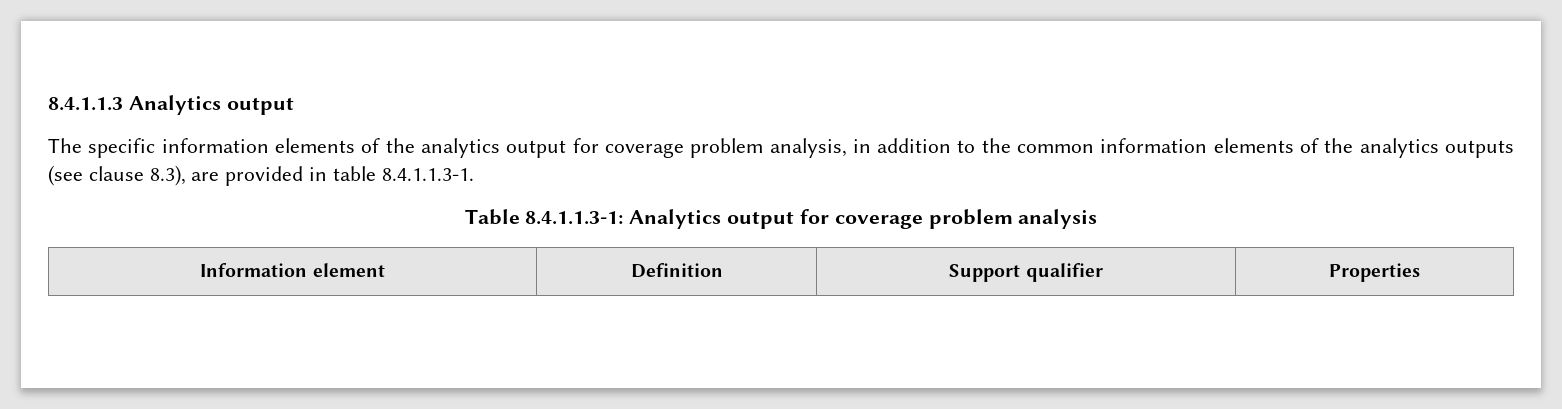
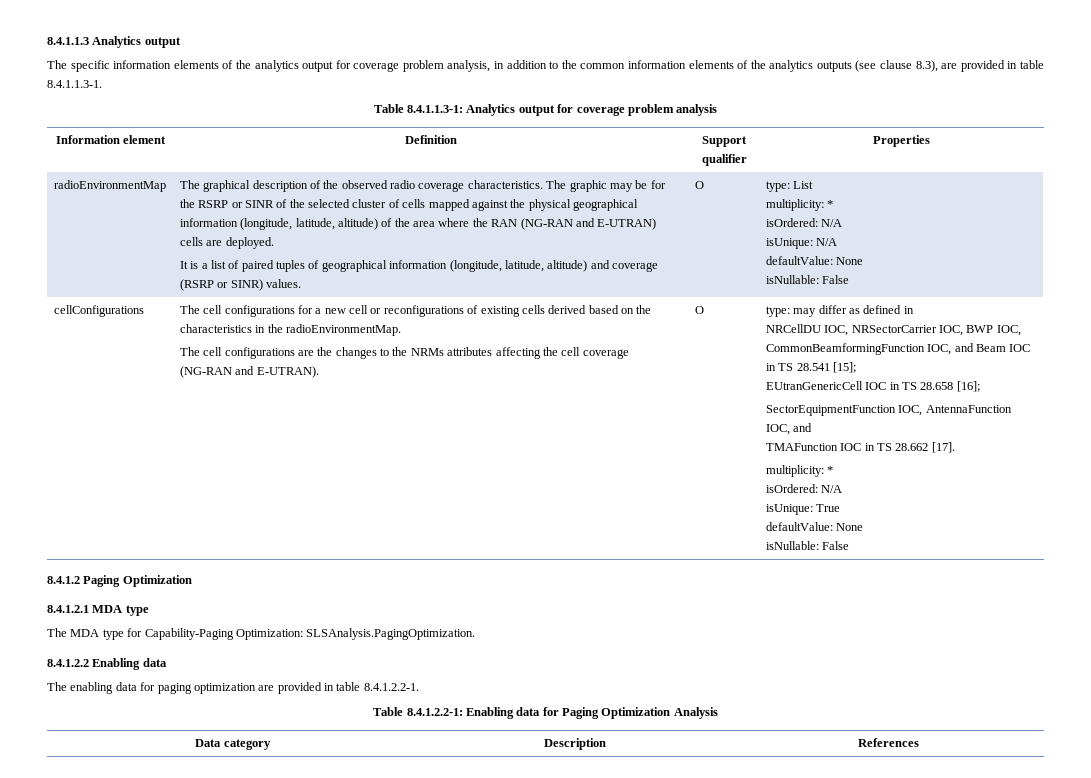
(1420, 272) none -> [53,180,166,192] [179,180,666,192] [179,199,639,211] [179,218,657,230] [179,237,274,249] [179,260,659,272] [179,279,301,291] [694,181,704,189] [765,181,814,192] [765,199,834,211] [765,218,843,227] [765,238,838,249] [765,256,864,265] [765,275,850,284] [53,305,144,317] [179,305,652,317] [179,324,401,336] [179,347,629,359] [179,366,319,378] [694,306,704,314] [765,305,914,317] [765,324,1021,336] [765,343,1031,355] [765,362,856,373] [765,381,980,392] [765,405,1012,416] [765,423,813,435] [765,442,955,453] [765,465,834,477] [765,484,843,493] [765,504,841,515] [765,522,864,531] [765,541,850,550] [47,575,192,587] [47,605,149,616] [47,628,476,640] [47,658,167,670] [47,682,419,694] [373,707,718,719] [195,739,271,750] [544,738,606,750] [857,738,919,747] // radioEnvironmentMap | The graphical description of the observed radio coverage characteristics. The graphic may be for the RSRP or SINR of the selected cluster of cells mapped against the physical geographical information (longitude, latitude, altitude) of the area where the RAN (NG-RAN and E-UTRAN) cells are deployed. // It is a list of paired tuples of geographical information (longitude, latitude, altitude) and coverage (RSRP or SINR) values. | O | type: List // multiplicity: * // isOrdered: N/A // isUnique: N/A // defaultValue: None // isNullable: False // cellConfigurations | The cell configurations for a new cell or reconfigurations of existing cells derived based on the characteristics in the radioEnvironmentMap. // The cell configurations are the changes to the NRMs attributes affecting the cell coverage (NG-RAN and E-UTRAN). | O | type: may differ as defined in // NRCellDU IOC, NRSectorCarrier IOC, BWP IOC, CommonBeamformingFunction IOC, and Beam IOC in TS 28.541 [15]; // EUtranGenericCell IOC in TS 28.658 [16]; // SectorEquipmentFunction IOC, AntennaFunction IOC, and // TMAFunction IOC in TS 28.662 [17]. // multiplicity: * // isOrdered: N/A // isUnique: True // defaultValue: None // isNullable: False // 8.4.1.2 Paging Optimization // 8.4.1.2.1 MDA type // The MDA type for Capability-Paging Optimization: SLSAnalysis.PagingOptimization. // 8.4.1.2.2 Enabling data // The enabling data for paging optimization are provided in table 8.4.1.2.2-1. // Table 8.4.1.2.2-1: Enabling data for Paging Optimization Analysis // Data category | Description | References

